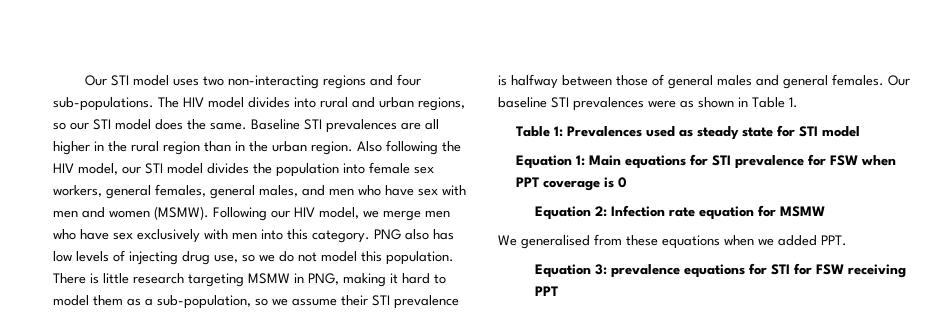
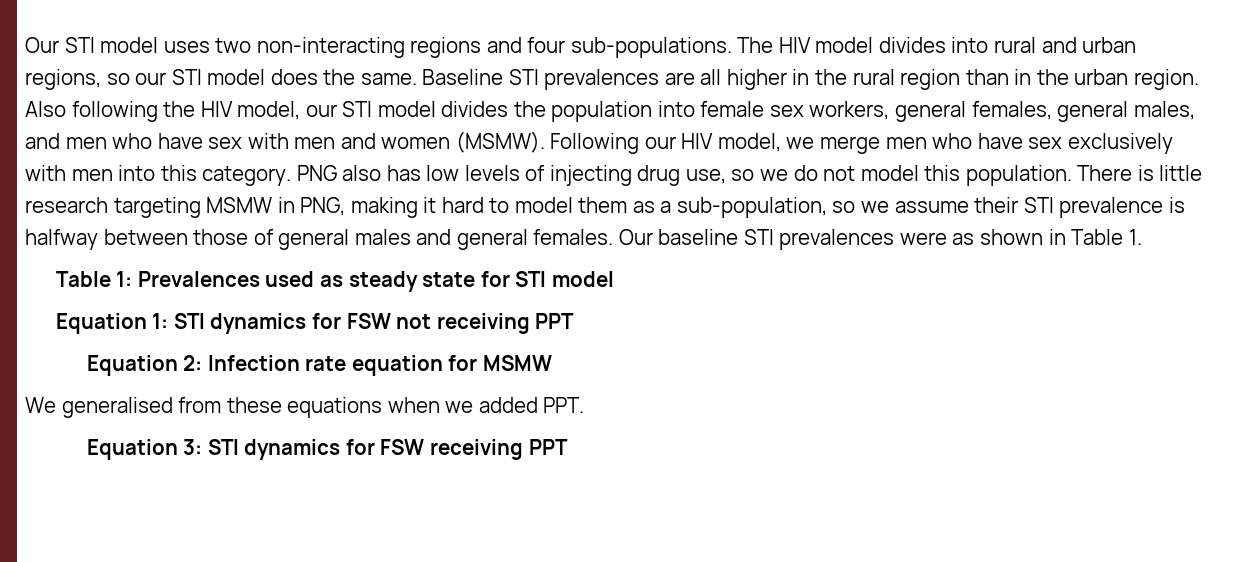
[589,154,897,169] [516,177,628,191] Main equations for STI prevalence for FSW when PPT coverage is 0 -> [173,313,575,334] STI dynamics for FSW not receiving PPT
[610,263,790,278] prevalence equations for STI -> [207,439,341,460] STI dynamics

